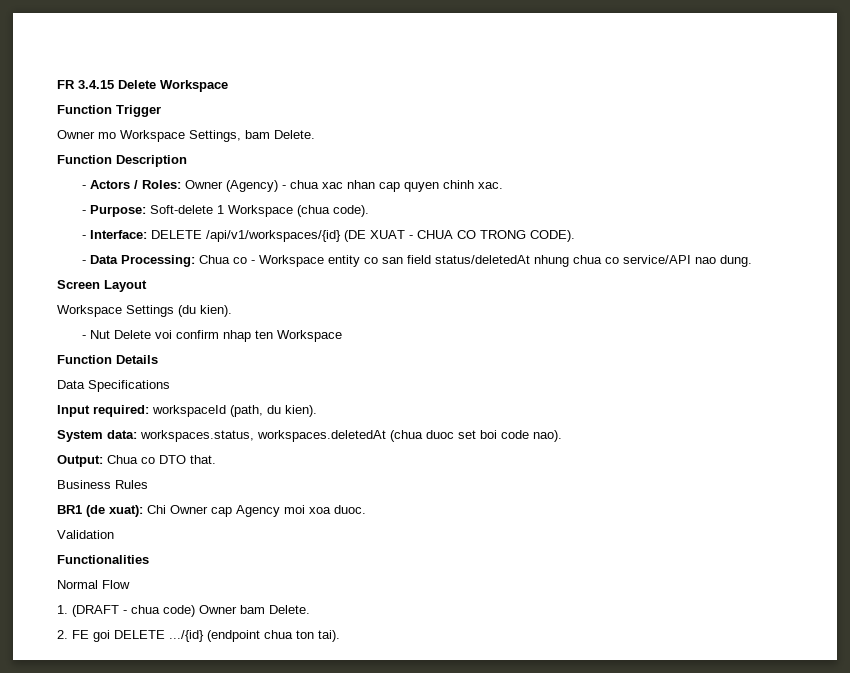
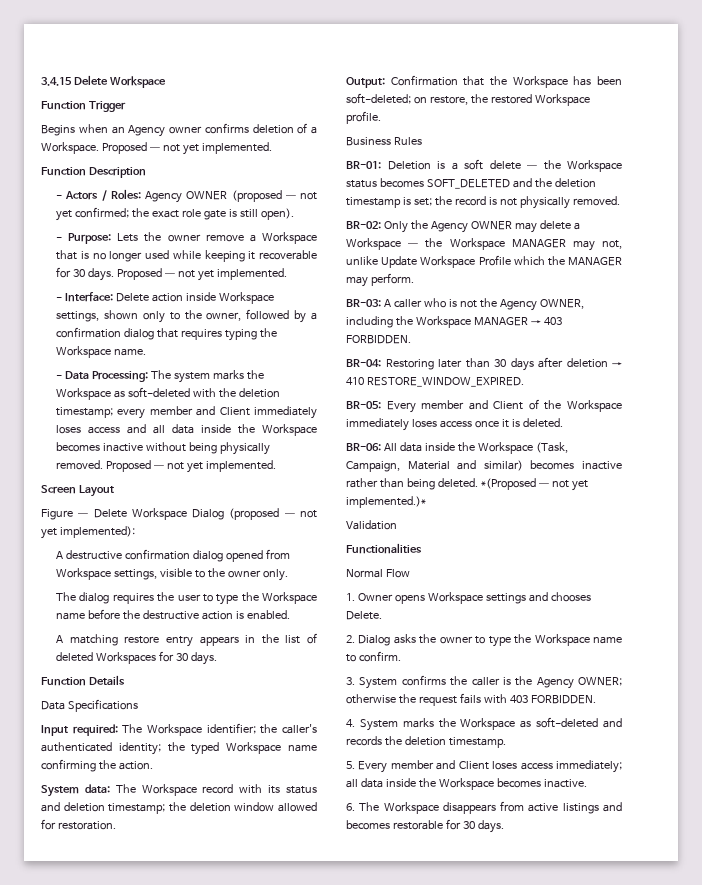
[57,80,75,89] FR -> (41, 81) none
[57,130,315,142] Owner mo Workspace Settings, bam Delete. -> [41,123,317,137] [41,142,272,155] Begins when an Agency owner confirms deletion of a Workspace. Proposed — not yet implemented.
[185,180,504,192] [82,205,370,217] [82,230,576,242] [82,255,753,267] [57,280,147,292] [57,305,232,317] [82,330,343,342] Owner (Agency) - chua xac nhan cap quyen chinh xac. // - Purpose: Soft-delete 1 Workspace (chua code). // - Interface: DELETE /api/v1/workspaces/{id} (DE XUAT - CHUA CO TRONG CODE). // - Data Processing: Chua co - Workspace entity co san field status/deletedAt nhung chua co service/API nao dung. // Screen Layout // Workspace Settings (du kien). // - Nut Delete voi confirm nhap ten Workspace -> [145,190,317,203] [56,207,294,221] [56,232,317,244] [56,250,317,262] [56,267,287,281] [56,292,274,304] [56,309,317,323] [56,327,277,341] [56,346,147,358] [56,370,264,383] [56,387,280,400] [56,406,317,419] [56,424,317,436] [56,442,270,455] [56,460,276,473] [41,485,114,497] [41,508,317,520] [41,526,135,539] [56,549,290,562] [56,568,288,581] [56,592,317,605] [56,609,290,620] [56,633,317,647] [56,651,217,665] Agency OWNER (proposed — not yet confirmed; the exact role gate is still open). // - Purpose: Lets the owner remove a Workspace that is no longer used while keeping it recoverable for 30 days. Proposed — not yet implemented. // - Interface: Delete action inside Workspace settings, shown only to the owner, followed by a confirmation dialog that requires typing the Workspace name. // - Data Processing: The system marks the Workspace as soft-deleted with the deletion timestamp; every member and Client immediately loses access and all data inside the Workspace becomes inactive without being physically removed. Proposed — not yet implemented. // Screen Layout // Figure — Delete Workspace Dialog (proposed — not yet implemented): // A destructive confirmation dialog opened from Workspace settings, visible to the owner only. // The dialog requires the user to type the Workspace name before the destructive action is enabled. // A matching restore entry appears in the list of deleted Workspaces for 30 days.
[152,405,317,417] [57,430,562,442] [57,455,216,467] [57,480,148,489] [57,505,366,517] workspaceId (path, du kien). // System data: workspaces.status, workspaces.deletedAt (chua duoc set boi code nao). // Output: Chua co DTO that. // Business Rules // BR1 (de xuat): Chi Owner cap Agency moi xoa duoc. -> [122,723,317,736] [41,742,317,755] [41,759,153,772] [41,784,317,797] [41,802,317,814] [41,819,116,830] [346,75,622,88] [346,93,590,106] [346,111,381,124] [346,137,422,146] [346,159,622,172] [346,178,596,189] [346,196,620,209] [346,220,580,233] [346,238,622,251] [346,255,622,268] [346,273,414,287] [346,298,584,311] [346,316,562,328] [346,335,411,344] [346,357,622,371] [346,377,524,387] [346,399,622,413] [346,418,563,431] [346,442,568,454] [346,460,622,472] [346,478,588,491] [346,496,426,508] The Workspace identifier; the caller's authenticated identity; the typed Workspace name confirming the action. // System data: The Workspace record with its status and deletion timestamp; the deletion window allowed for restoration. // Output: Confirmation that the Workspace has been soft-deleted; on restore, the restored Workspace profile. // Business Rules // BR-01: Deletion is a soft delete — the Workspace status becomes SOFT_DELETED and the deletion timestamp is set; the record is not physically removed. // BR-02: Only the Agency OWNER may delete a Workspace — the Workspace MANAGER may not, unlike Update Workspace Profile which the MANAGER may perform. // BR-03: A caller who is not the Agency OWNER, including the Workspace MANAGER → 403 FORBIDDEN. // BR-04: Restoring later than 30 days after deletion → 410 RESTORE_WINDOW_EXPIRED. // BR-05: Every member and Client of the Workspace immediately loses access once it is deleted. // BR-06: All data inside the Workspace (Task, Campaign, Material and similar) becomes inactive rather than being deleted. *(Proposed — not yet implemented.)*
[72,605,310,617] [57,630,340,642] (DRAFT - chua code) Owner bam Delete. // 2. FE goi DELETE .../{id} (endpoint chua ton tai). -> [357,592,591,604] [346,611,382,620] [346,634,622,647] [346,651,401,662] [346,675,622,689] [346,693,596,706] [346,717,622,731] [346,736,506,748] [346,760,622,773] [346,778,587,790] [346,801,622,814] [346,819,504,833] Owner opens Workspace settings and chooses Delete. // 2. Dialog asks the owner to type the Workspace name to confirm. // 3. System confirms the caller is the Agency OWNER; otherwise the request fails with 403 FORBIDDEN. // 4. System marks the Workspace as soft-deleted and records the deletion timestamp. // 5. Every member and Client loses access immediately; all data inside the Workspace becomes inactive. // 6. The Workspace disappears from active listings and becomes restorable for 30 days.

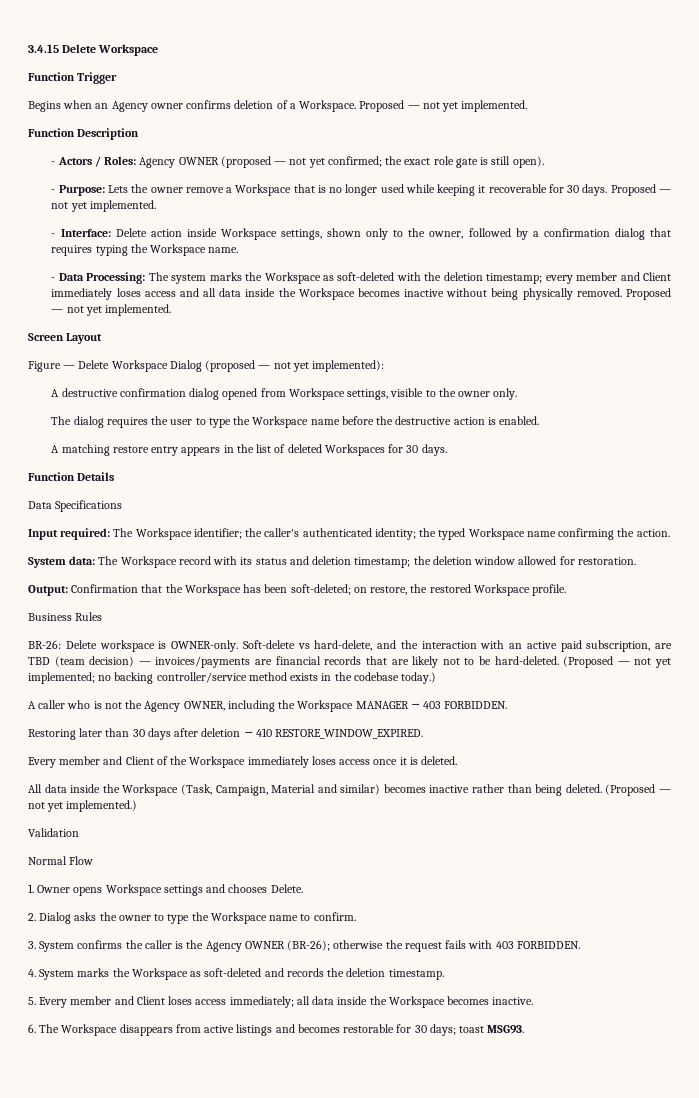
[346,159,622,172] [346,178,596,189] [346,196,620,209] [346,220,580,233] [346,238,622,251] [346,255,622,268] [346,273,414,287] [346,299,381,307] BR-01: Deletion is a soft delete — the Workspace status becomes SOFT_DELETED and the deletion timestamp is set; the record is not physically removed. // BR-02: Only the Agency OWNER may delete a Workspace — the Workspace MANAGER may not, unlike Update Workspace Profile which the MANAGER may perform. // BR-03: -> [28,640,672,652] [28,656,671,668] [28,672,437,684] BR-26: Delete workspace is OWNER-only. Soft-delete vs hard-delete, and the interaction with an active paid subscription, are TBD (team decision) — invoices/payments are financial records that are likely not to be hard-deleted. (Proposed — not yet implemented; no backing controller/service method exists in the codebase today.) //
[346,359,381,367] BR-04: -> (508, 705) none
[346,401,381,409] BR-05: -> (424, 734) none
[346,443,381,451] BR-06: -> (458, 760) none
[480,478,588,491] [346,496,426,508] *(Proposed — not yet implemented.)* -> [605,784,671,796] [28,800,138,812] (Proposed — not yet implemented.)
[346,543,422,554] // Functionalities -> (79, 832) none
[578,677,622,686] OWNER; -> [244,940,331,951] OWNER (BR-26);
[477,820,504,833] days. -> [429,1024,525,1036] days; toast MSG93.

